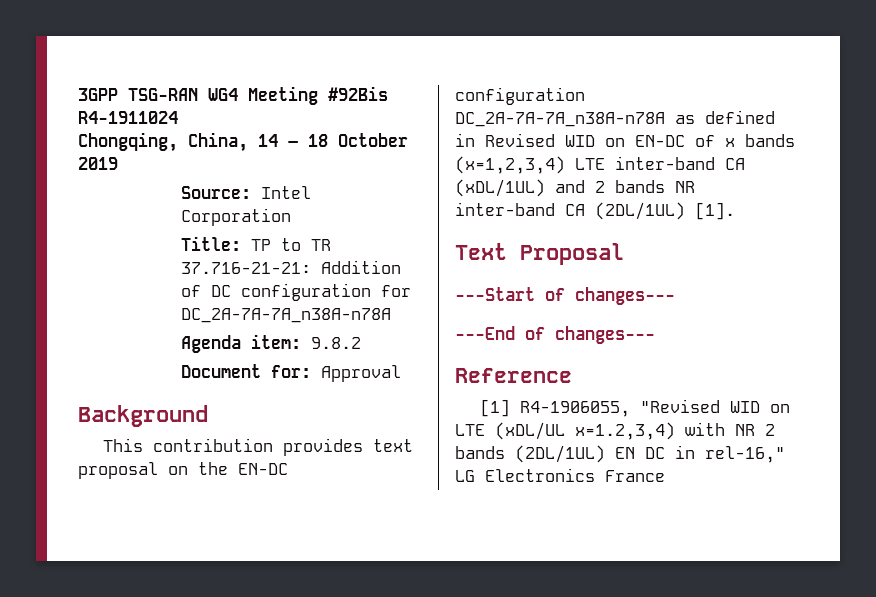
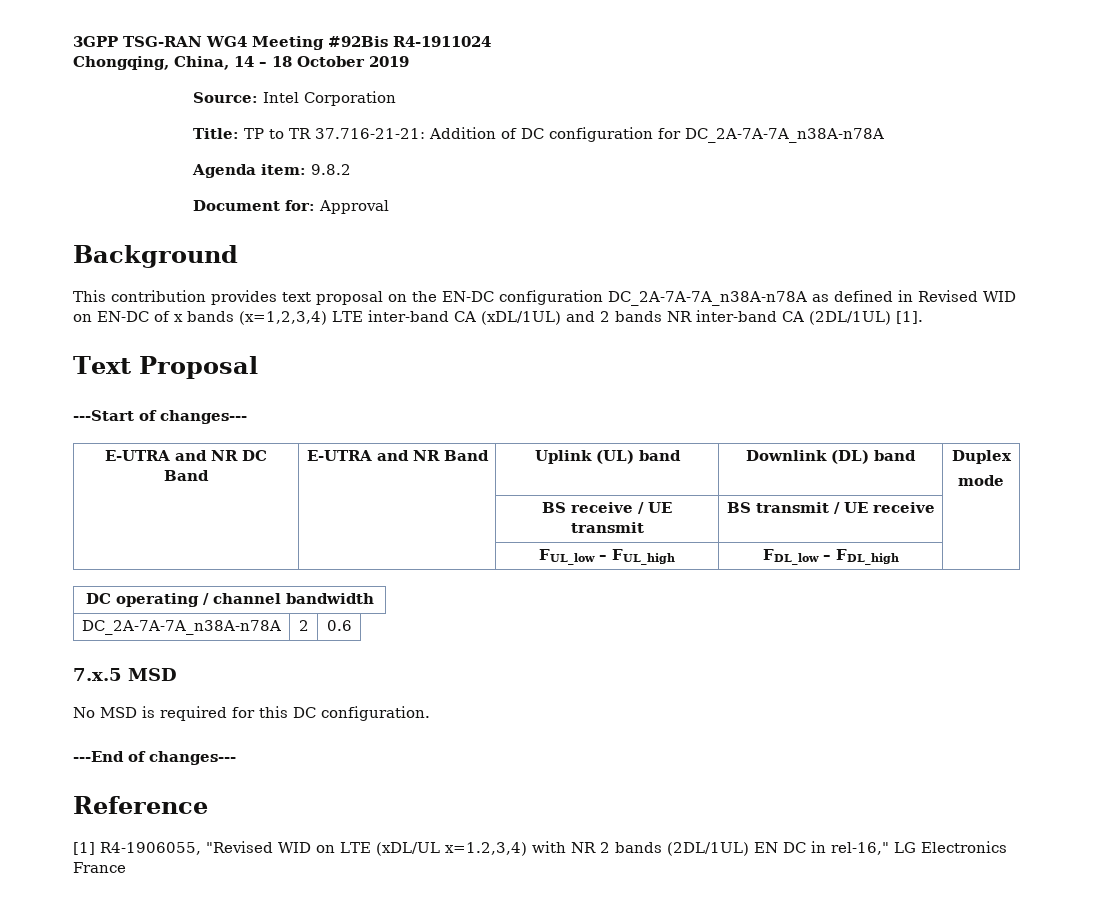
(675, 296) none -> [105,450,267,461] [164,470,209,481] [306,450,489,461] [534,450,681,464] [746,450,917,464] [951,450,1012,464] [958,475,1004,486] [542,502,673,514] [570,522,644,533] [726,502,935,514] [539,549,675,565] [762,549,899,565] [85,593,374,607] [82,620,281,635] [298,620,309,631] [326,620,352,631] [73,668,177,681] [73,706,430,721] // E-UTRA and NR DC Band | E-UTRA and NR Band | Uplink (UL) band | Downlink (DL) band | Duplex // mode // | | BS receive / UE transmit | BS transmit / UE receive | // | | FUL_low – FUL_high | FDL_low – FDL_high | // DC operating / channel bandwidth // DC_2A-7A-7A_n38A-n78A | 2 | 0.6 // 7.x.5 MSD // No MSD is required for this DC configuration.

